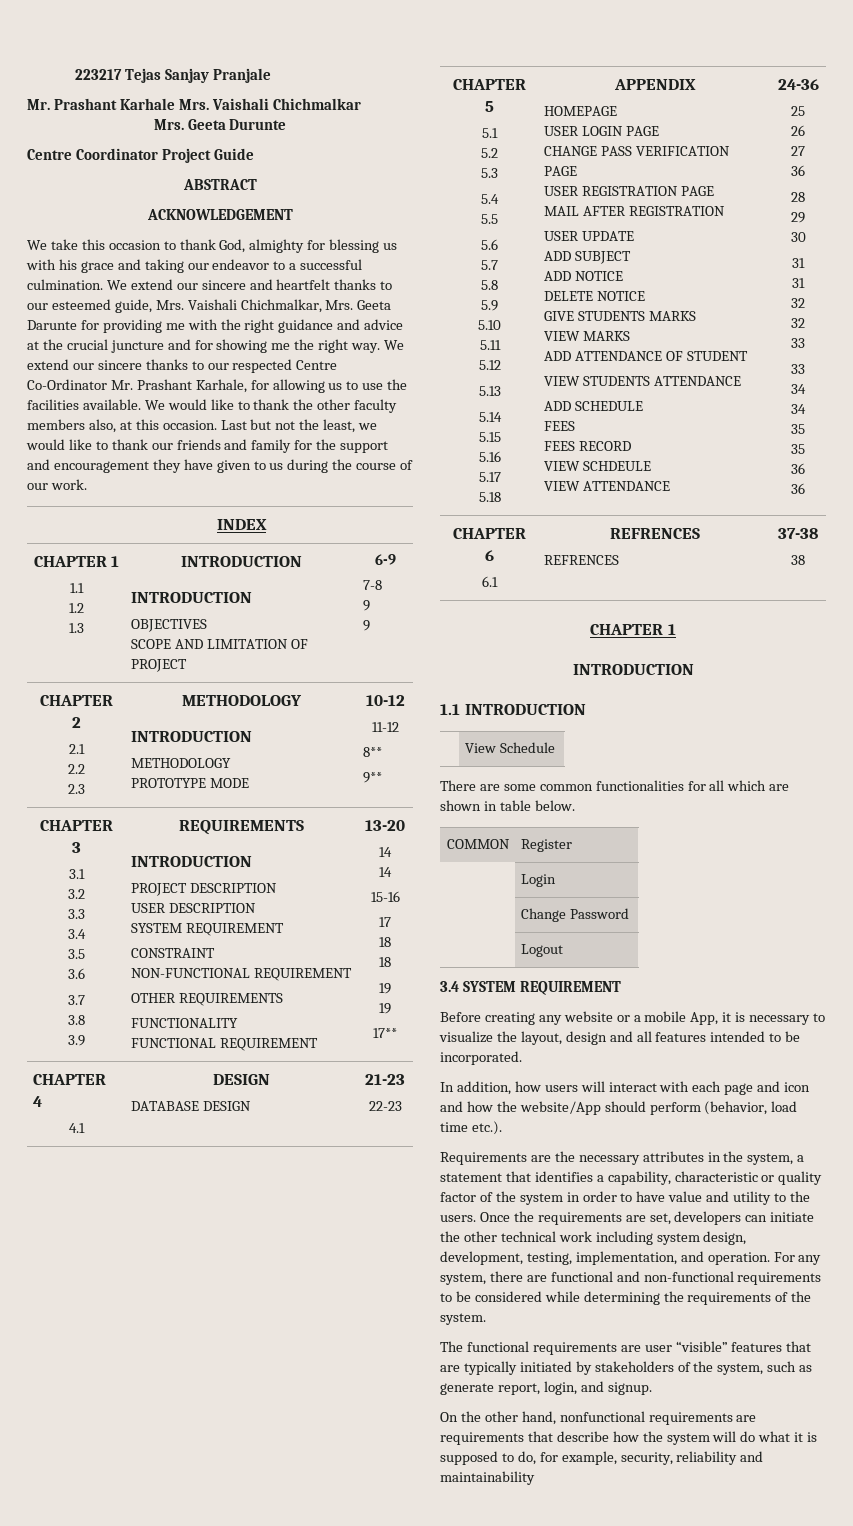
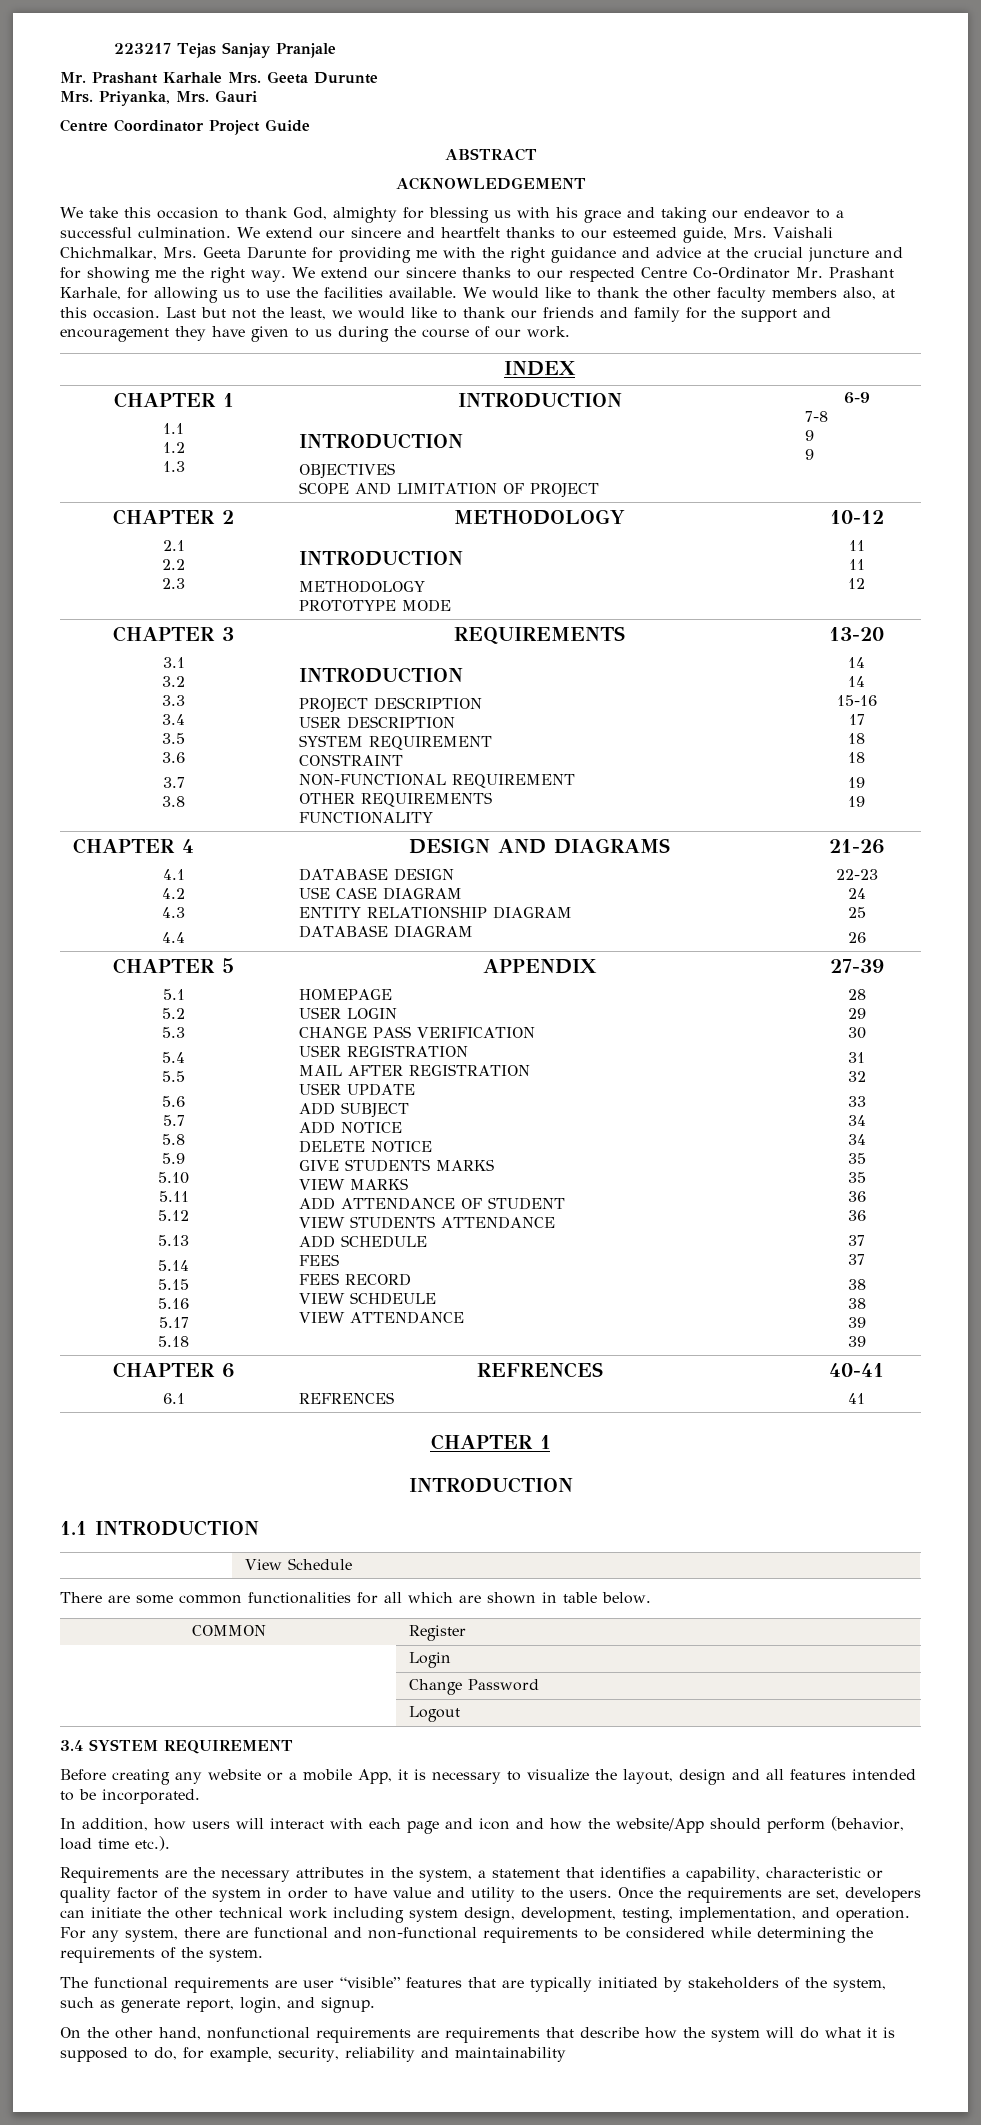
[211,98,361,110] [153,119,287,130] Vaishali Chichmalkar // Mrs. Geeta Durunte -> [266,71,378,84] [60,90,257,106] Geeta Durunte // Mrs. Priyanka, Mrs. Gauri
[371,722,399,732] [363,747,383,757] [363,772,383,783] 11-12 // 8** // 9** -> [848,540,865,551] [848,559,865,570] [848,578,865,589] 11 // 11 // 12
[68,1035,85,1046] // 3.9 -> (185, 801) none
[131,1038,319,1051] // FUNCTIONAL REQUIREMENT -> (433, 817) none
[373,1028,397,1038] // 17** -> (865, 801) none
[213,1074,270,1085] | DESIGN -> [162,888,185,899] [162,907,185,918] [162,932,185,943] [409,838,670,854] // 4.2 // 4.3 // 4.4 | DESIGN AND DIAGRAMS
[365,1074,405,1085] [368,1101,402,1111] | 21-23 // 22-23 -> [298,887,462,900] [298,906,572,919] [298,925,473,938] [828,839,885,854] [835,869,878,880] [847,888,866,899] [847,907,866,918] [847,932,866,943] // USE CASE DIAGRAM // ENTITY RELATIONSHIP DIAGRAM // DATABASE DIAGRAM | 21-26 // 22-23 // 24 // 25 // 26
[626,126,660,136] PAGE -> (397, 1013) none
[544,166,578,176] PAGE -> (535, 1032) none
[681,186,715,196] PAGE -> (468, 1051) none
[777,79,819,90] [791,106,805,116] [791,125,805,136] [791,146,805,156] [791,165,805,176] 24-36 // 25 // 26 // 27 // 36 -> [829,959,884,973] 27-39
[792,278,805,288] [791,298,805,308] [791,318,805,328] [791,338,805,348] // 31 // 32 // 32 // 33 -> [847,1071,866,1082] // 32
(805, 488) none -> [848,1235,865,1246] [848,1254,865,1265] [847,1279,866,1290] [847,1298,866,1309] [847,1317,866,1328] [847,1336,866,1347] // 37 // 37 // 38 // 38 // 39 // 39
[778,528,818,539] [791,555,805,565] 37-38 // 38 -> [829,1363,884,1377] [848,1393,865,1404] 40-41 // 41

